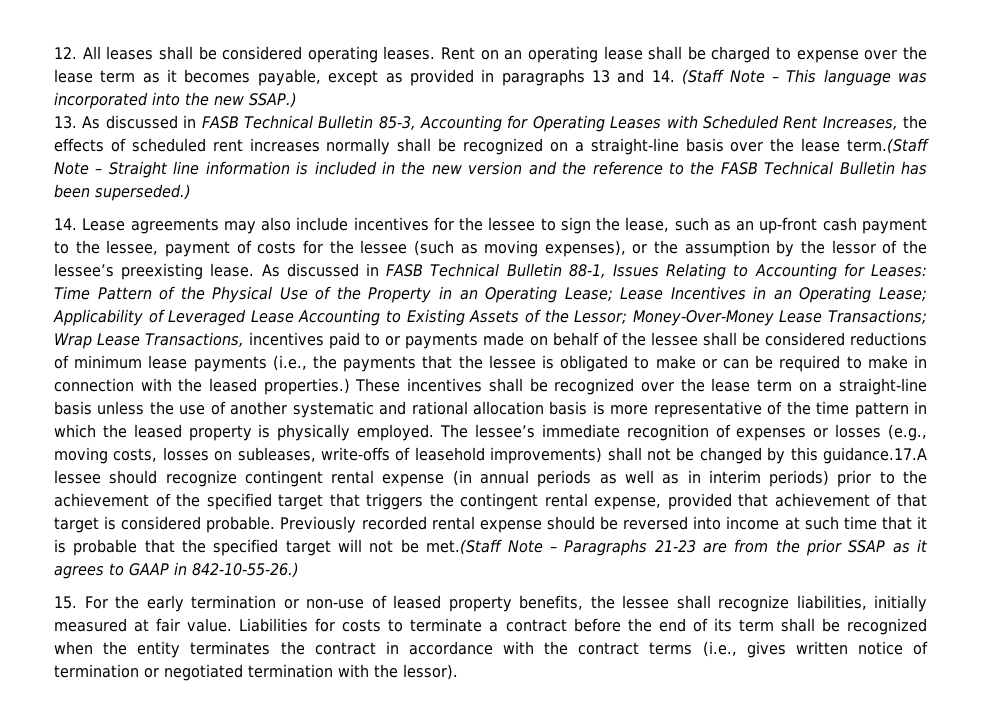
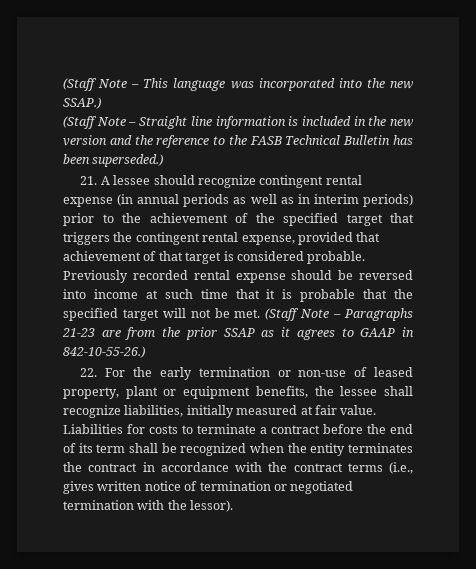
[54,46,928,63] [54,69,675,86] 12. All leases shall be considered operating leases. Rent on an operating lease shall be charged to expense over the lease term as it becomes payable, except as provided in paragraphs 13 and 14. -> (63, 84) none
[54,115,927,132] [54,138,929,155] 13. As discussed in FASB Technical Bulletin 85-3, Accounting for Operating Leases with Scheduled Rent Increases, the effects of scheduled rent increases normally shall be recognized on a straight-line basis over the lease term.(Staff -> [63,116,97,129] (Staff
[54,217,928,234] [54,240,927,257] [54,263,928,280] [54,286,927,303] [53,309,928,326] [54,332,927,349] [54,355,928,372] [54,378,927,395] [54,401,928,418] [54,424,928,441] [54,447,927,464] 14. Lease agreements may also include incentives for the lessee to sign the lease, such as an up-front cash payment to the lessee, payment of costs for the lessee (such as moving expenses), or the assumption by the lessor of the lessee’s preexisting lease. As discussed in FASB Technical Bulletin 88-1, Issues Relating to Accounting for Leases: Time Pattern of the Physical Use of the Property in an Operating Lease; Lease Incentives in an Operating Lease; Applicability of Leveraged Lease Accounting to Existing Assets of the Lessor; Money-Over-Money Lease Transactions; Wrap Lease Transactions, incentives paid to or payments made on behalf of the lessee shall be considered reductions of minimum lease payments (i.e., the payments that the lessee is obligated to make or can be required to make in connection with the leased properties.) These incentives shall be recognized over the lease term on a straight-line basis unless the use of another systematic and rational allocation basis is more representative of the time pattern in which the leased property is physically employed. The lessee’s immediate recognition of expenses or losses (e.g., moving costs, losses on subleases, write-offs of leasehold improvements) shall not be changed by this guidance.17.A -> [80,176,110,185] 21. A
[426,539,503,555] met.(Staff -> [234,308,300,321] met. (Staff
[54,596,77,609] 15. -> [80,368,98,377] 22.
[448,596,512,612] property -> [63,386,251,399] property, plant or equipment

